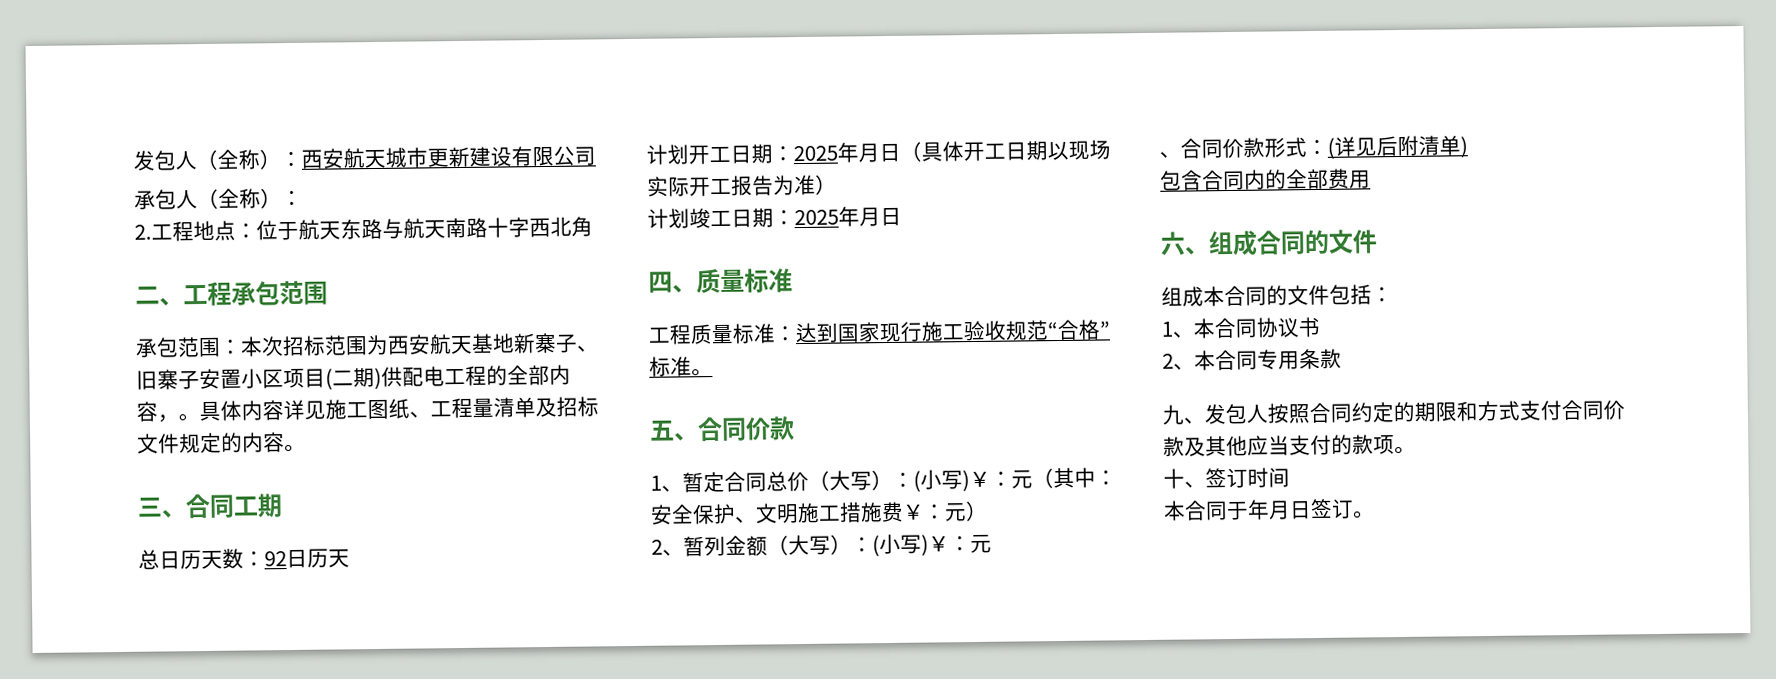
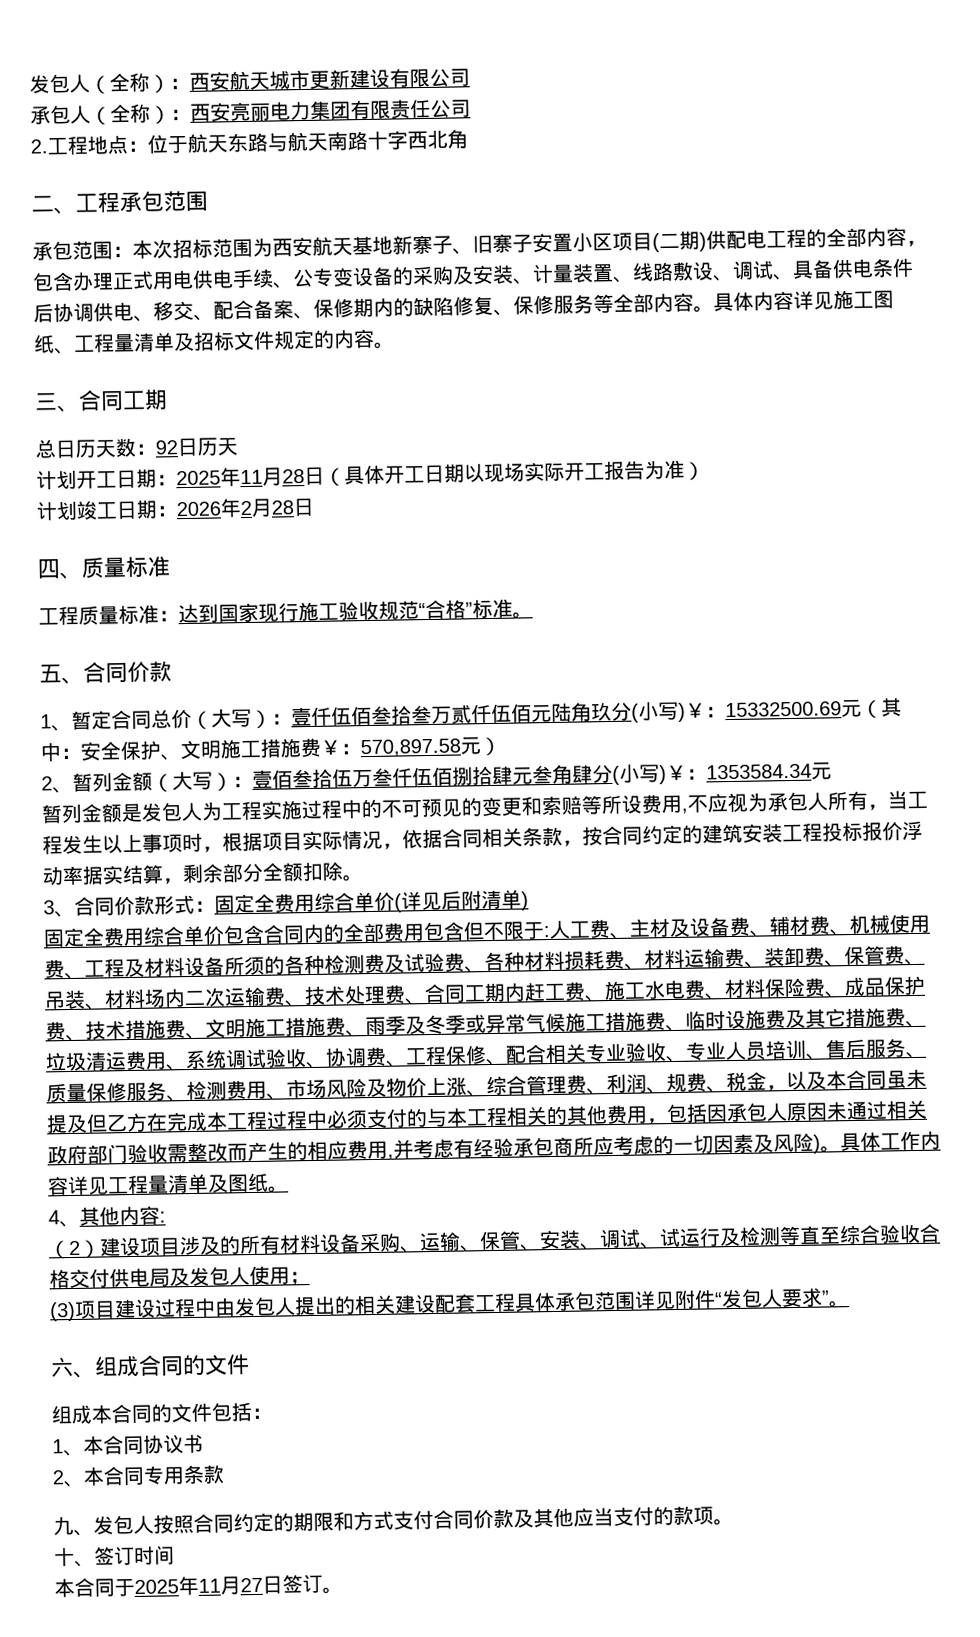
(303, 198) none -> [190,98,471,122] 西安亮丽电力集团有限责任公司
(179, 418) none -> [32,257,914,292] [33,292,694,323] 包含办理正式用电供电手续、公专变设备的采购及安装、计量装置、线路敷设、调试、具备供电条件后协调供电、移交、配合备案、保修期内的缺陷修复、保修服务等全部内容
[858,143,880,163] 月 -> [240,467,305,486] 11月28
[794,206,881,227] 2025年月 -> [176,498,294,518] 2026年2月28
[913,469,1012,492] (小写)￥： -> [291,701,842,727] 壹仟伍佰叁拾叁万贰仟伍佰元陆角玖分(小写)￥：15332500.69
(946, 512) none -> [360,738,461,758] 570,897.58
[872,533,971,557] (小写)￥： -> [252,763,812,789] 壹佰叁拾伍万叁仟伍佰捌拾肆元叁角肆分(小写)￥：1353584.34
[1159,137,1328,159] 、合同价款形式： -> [41,790,928,824] [42,820,923,855] [42,861,364,886] [43,891,395,918] 暂列金额是发包人为工程实施过程中的不可预见的变更和索赔等所设费用,不应视为承包人所有，当工程发生以上事项时，根据项目实际情况，依据合同相关条款，按合同约定的建筑安装工程投标报价浮动率据实结算，剩余部分全额扣除。 // 3、合同价款形式：固定全费用综合单价
(1468, 147) none -> [43,925,225,948] 固定全费用综合单价
(1371, 179) none -> [423,914,930,942] [44,945,925,980] [44,975,925,1010] [45,1007,926,1042] [45,1038,927,1072] [46,1068,927,1103] [46,1099,928,1134] [47,1130,941,1165] [47,1172,289,1196] [48,1205,166,1228] [48,1223,941,1260] [49,1265,310,1289] [49,1287,850,1322] 包含但不限于:人工费、主材及设备费、辅材费、机械使用费、工程及材料设备所须的各种检测费及试验费、各种材料损耗费、材料运输费、装卸费、保管费、吊装、材料场内二次运输费、技术处理费、合同工期内赶工费、施工水电费、材料保险费、成品保护费、技术措施费、文明施工措施费、雨季及冬季或异常气候施工措施费、临时设施费及其它措施费、垃圾清运费用、系统调试验收、协调费、工程保修、配合相关专业验收、专业人员培训、售后服务、质量保修服务、检测费用、市场风险及物价上涨、综合管理费、利润、规费、税金，以及本合同虽未提及但乙方在完成本工程过程中必须支付的与本工程相关的其他费用，包括因承包人原因未通过相关政府部门验收需整改而产生的相应费用,并考虑有经验承包商所应考虑的一切因素及风险)。具体工作内容详见工程量清单及图纸。 // 4、其他内容: // （2）建设项目涉及的所有材料设备采购、运输、保管、安装、调试、试运行及检测等直至综合验收合格交付供电局及发包人使用； // (3)项目建设过程中由发包人提出的相关建设配套工程具体承包范围详见附件“发包人要求”。
[1247,499,1291,520] 年月 -> [134,1575,263,1596] 2025年11月27

